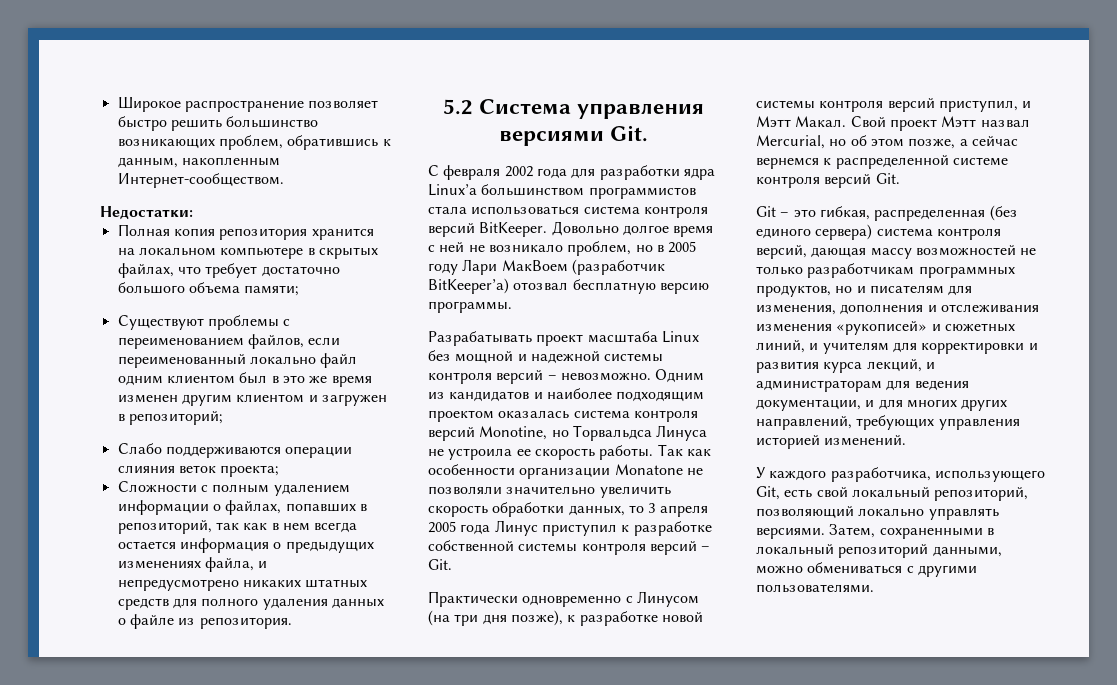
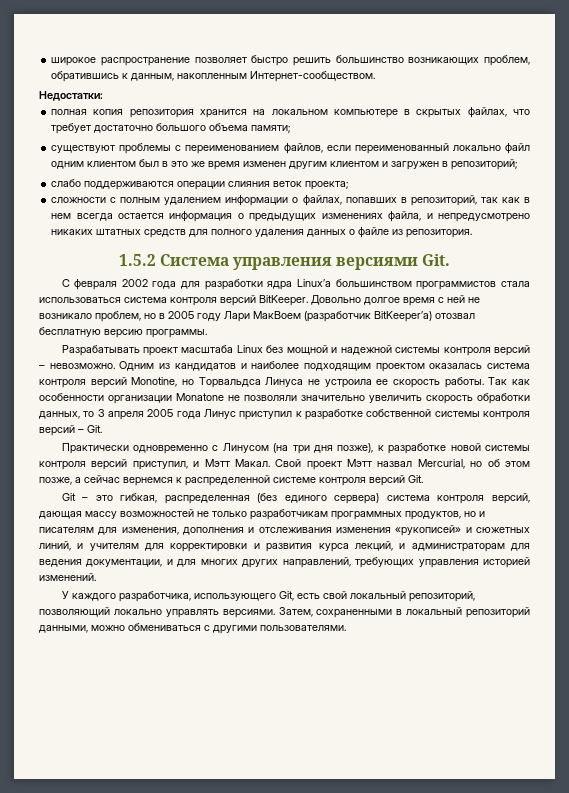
[117,97,181,112] Широкое -> [51,57,97,66] широкое
[117,224,170,236] Полная -> [51,109,88,115] полная
[117,315,204,330] Существуют -> [51,145,116,153] существуют
[117,443,162,454] Слабо -> [51,179,82,187] слабо
[117,481,197,492] Сложности -> [51,197,107,203] сложности
[442,99,473,115] 5.2 -> [118,254,156,266] 1.5.2

